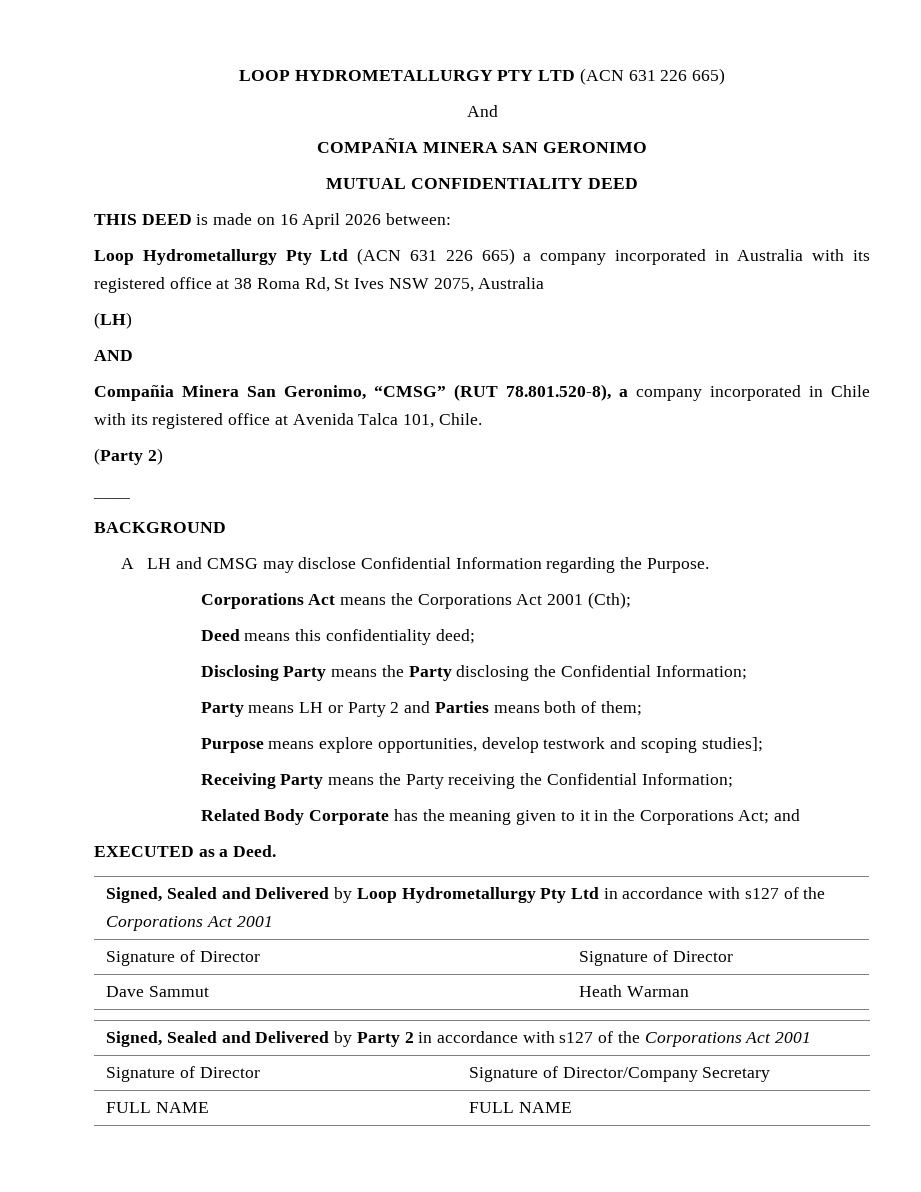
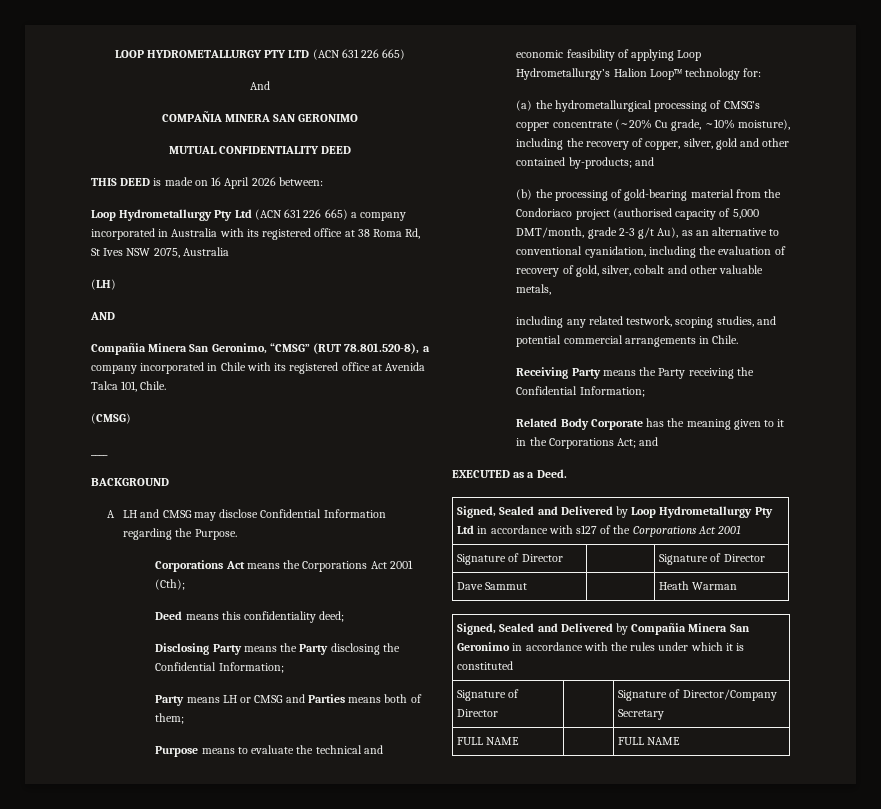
[94,448,163,465] (Party 2) -> [91,413,131,424] (CMSG)
[347,702,400,717] Party 2 -> [254,695,284,703] CMSG
[319,737,763,753] explore opportunities, develop testwork and scoping studies]; -> [237,745,383,754] [516,49,702,61] [516,68,762,80] [516,100,760,112] [516,119,790,131] [516,138,790,150] [516,157,654,169] [516,189,782,201] [516,208,759,220] [516,227,780,239] [516,246,786,258] [516,265,764,277] [516,284,552,295] [516,316,776,328] [516,335,739,347] to evaluate the technical and economic feasibility of applying Loop Hydrometallurgy’s Halion Loop™ technology for: // (a) the hydrometallurgical processing of CMSG’s copper concentrate (~20% Cu grade, ~10% moisture), including the recovery of copper, silver, gold and other contained by-products; and // (b) the processing of gold-bearing material from the Condoriaco project (authorised capacity of 5,000 DMT/month, grade 2-3 g/t Au), as an alternative to conventional cyanidation, including the evaluation of recovery of gold, silver, cobalt and other valuable metals, // including any related testwork, scoping studies, and potential commercial arrangements in Chile.
[356,1031,812,1047] Party 2 in accordance with s127 of the Corporations Act 2001 -> [631,623,750,635] [457,642,745,651] [457,661,514,670] Compañia Minera San Geronimo in accordance with the rules under which it is constituted

